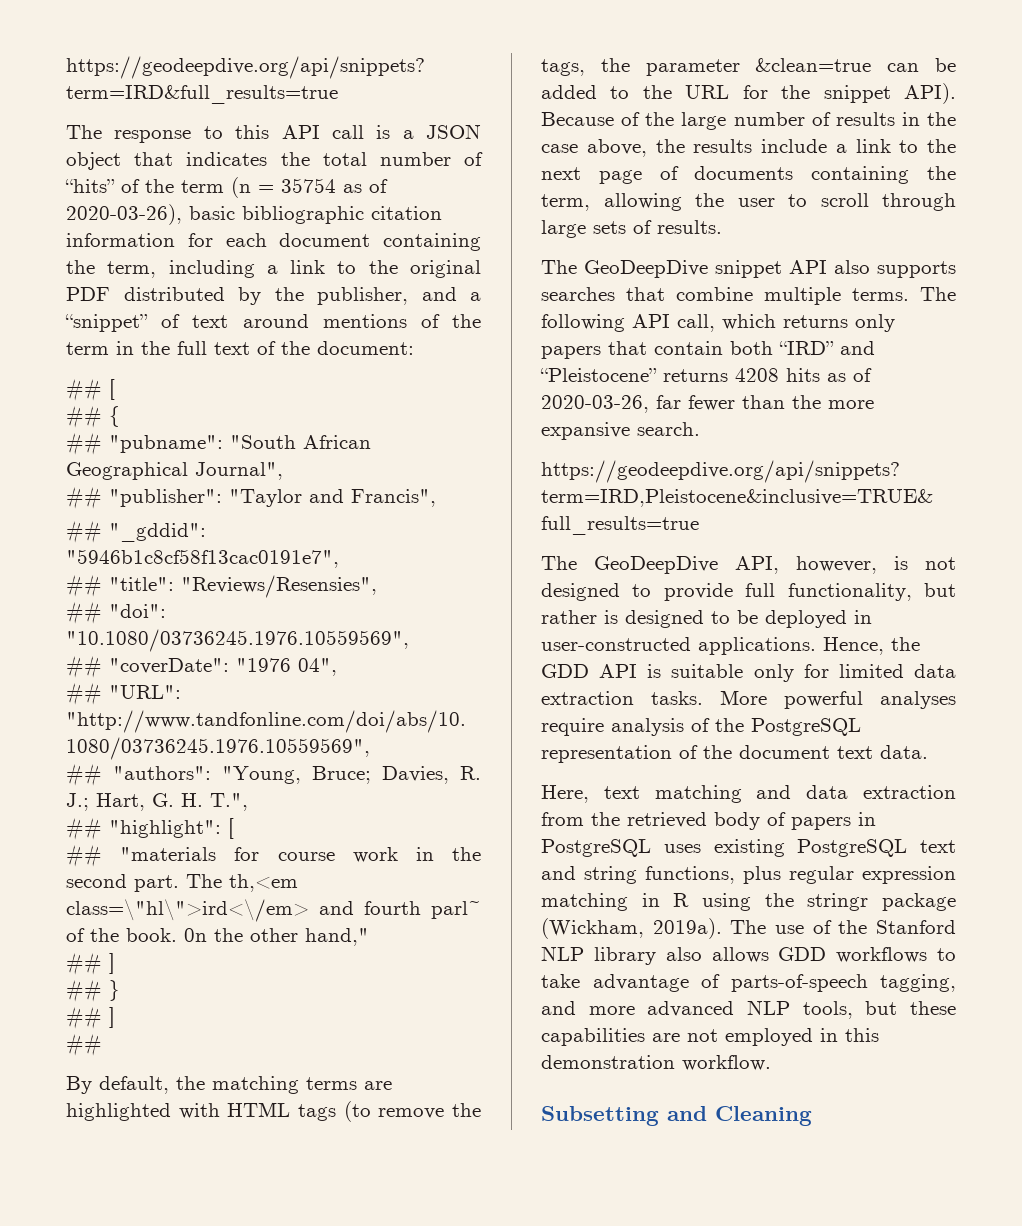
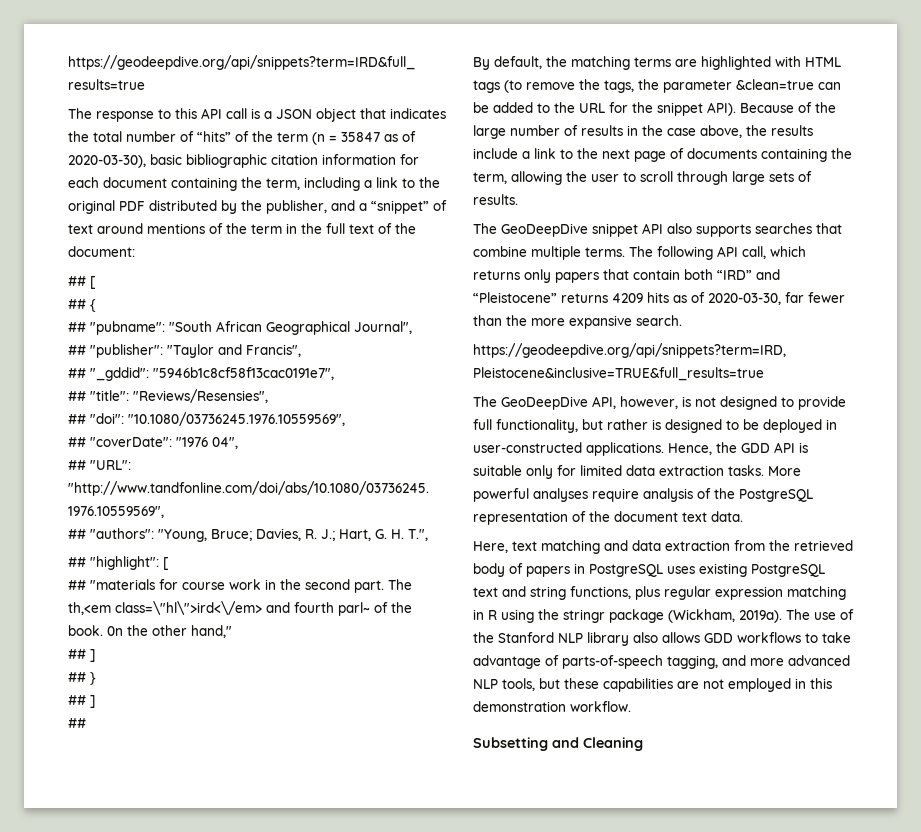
[281,178,388,193] [66,204,182,225] 35754 as of 2020-03-26), -> [341,131,416,142] [68,155,146,168] 35847 as of 2020-03-30),
[735,368,779,382] 4208 -> [612,293,643,303] 4209
[541,395,649,413] 2020-03-26, -> [708,293,781,305] 2020-03-30,

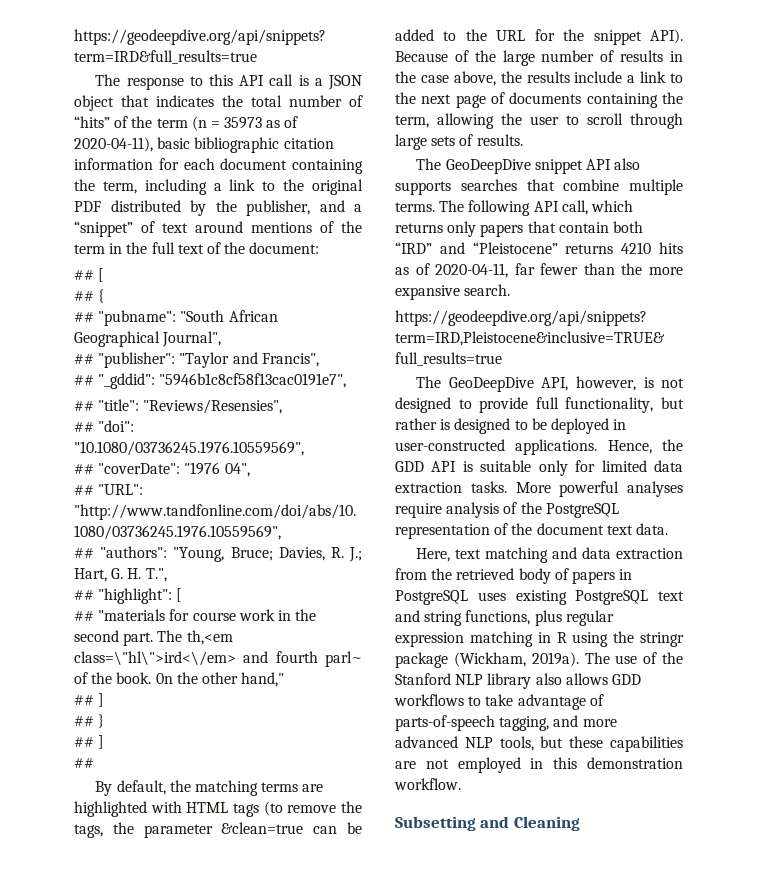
[341,131,416,142] [68,155,146,168] 35847 as of 2020-03-30), -> [224,116,299,129] [74,137,153,152] 35973 as of 2020-04-11),
[612,293,643,303] 4209 -> [621,242,652,254] 4210
[708,293,781,305] 2020-03-30, -> [435,263,509,278] 2020-04-11,

